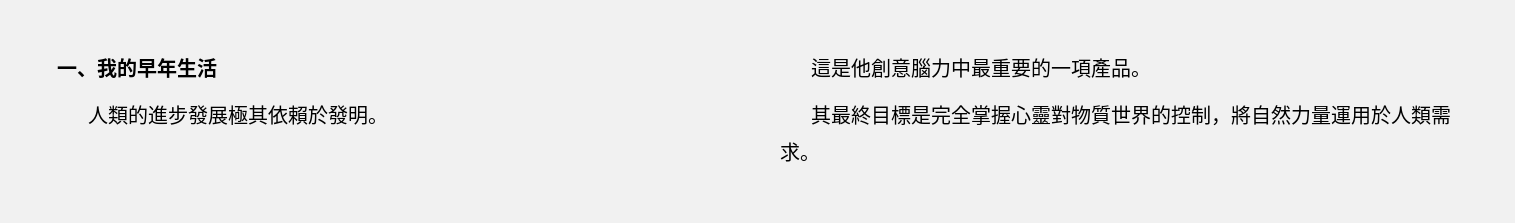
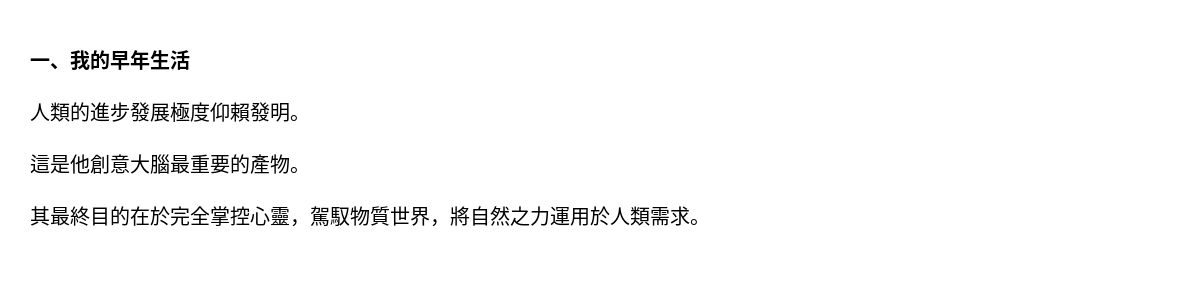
[248,105,329,125] 其依賴於 -> [190,102,250,122] 度仰賴
[911,58,972,78] 腦力中 -> [130,154,170,174] 大腦
[1051,58,1132,78] 一項產品 -> [250,154,290,174] 產物
[891,105,1072,125] 標是完全掌握心靈對 -> [110,206,350,227] 的在於完全掌控心靈，駕馭
[1151,105,1212,125] 的控制 -> (430, 216) none
[1291,105,1332,125] 力量 -> [510,206,550,226] 之力

